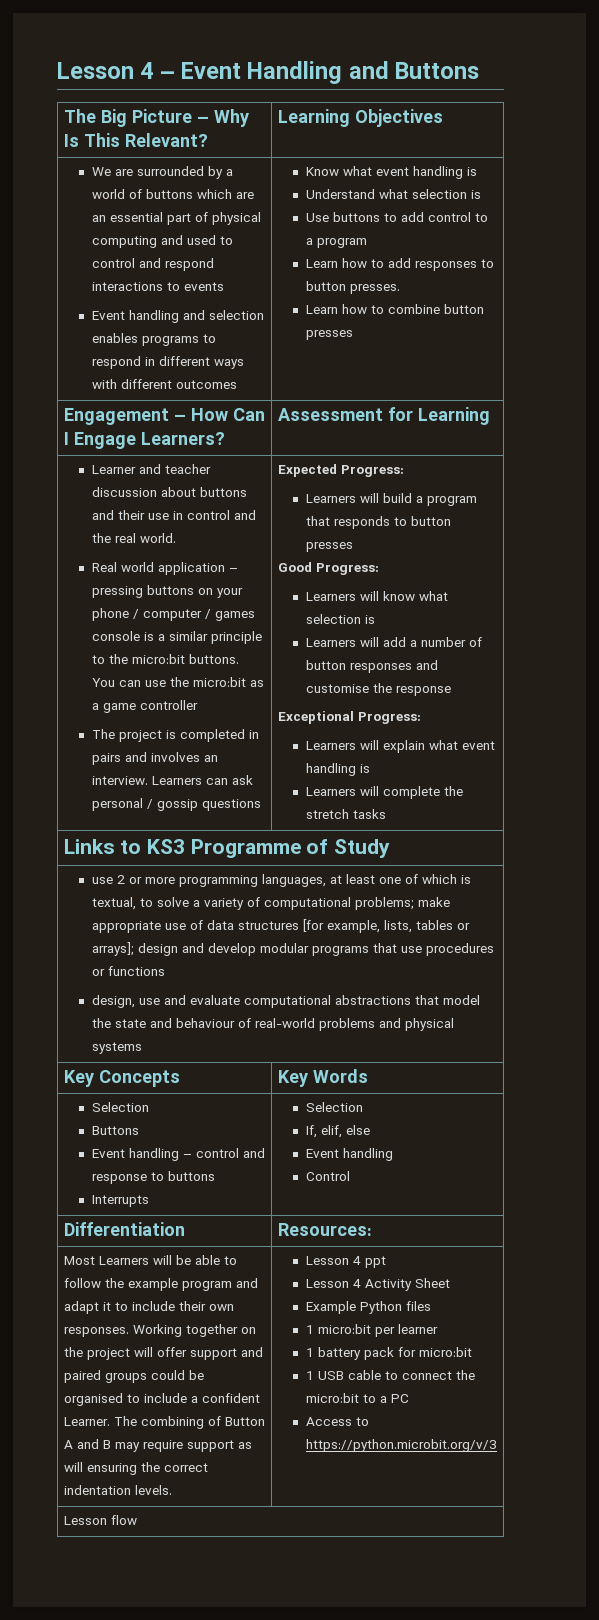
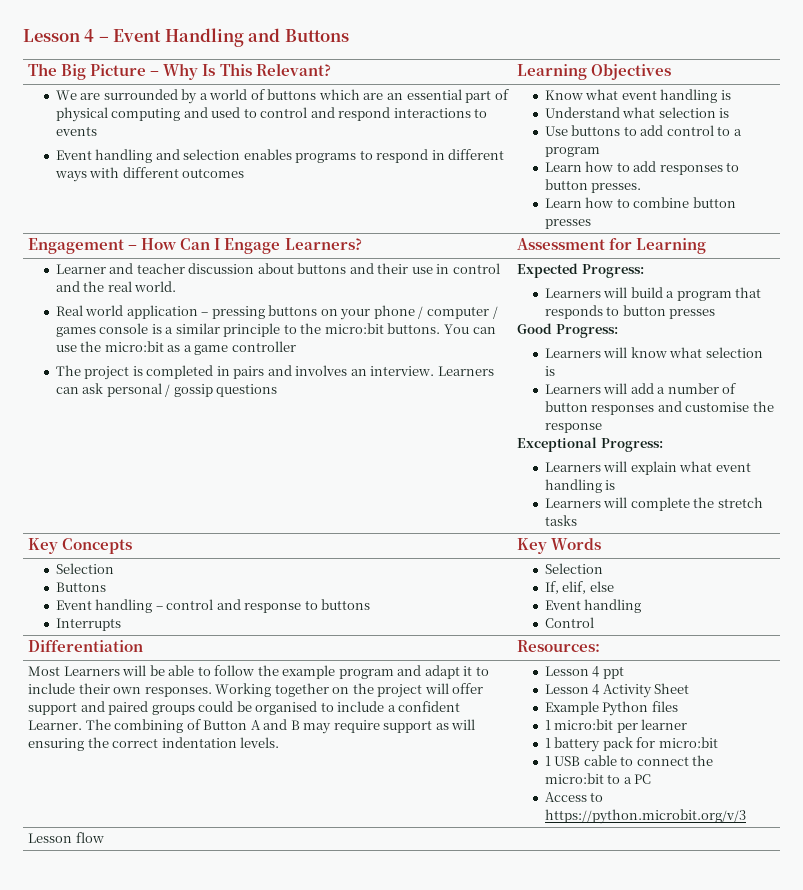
[63,839,390,858] [91,874,471,887] [91,897,450,910] [91,919,470,933] [91,942,494,956] [91,966,165,976] [91,995,480,1008] [91,1018,454,1031] [91,1042,142,1054] // Links to KS3 Programme of Study // use 2 or more programming languages, at least one of which is textual, to solve a variety of computational problems; make appropriate use of data structures [for example, lists, tables or arrays]; design and develop modular programs that use procedures or functions // design, use and evaluate computational abstractions that model the state and behaviour of real-world problems and physical systems -> (577, 520) none

